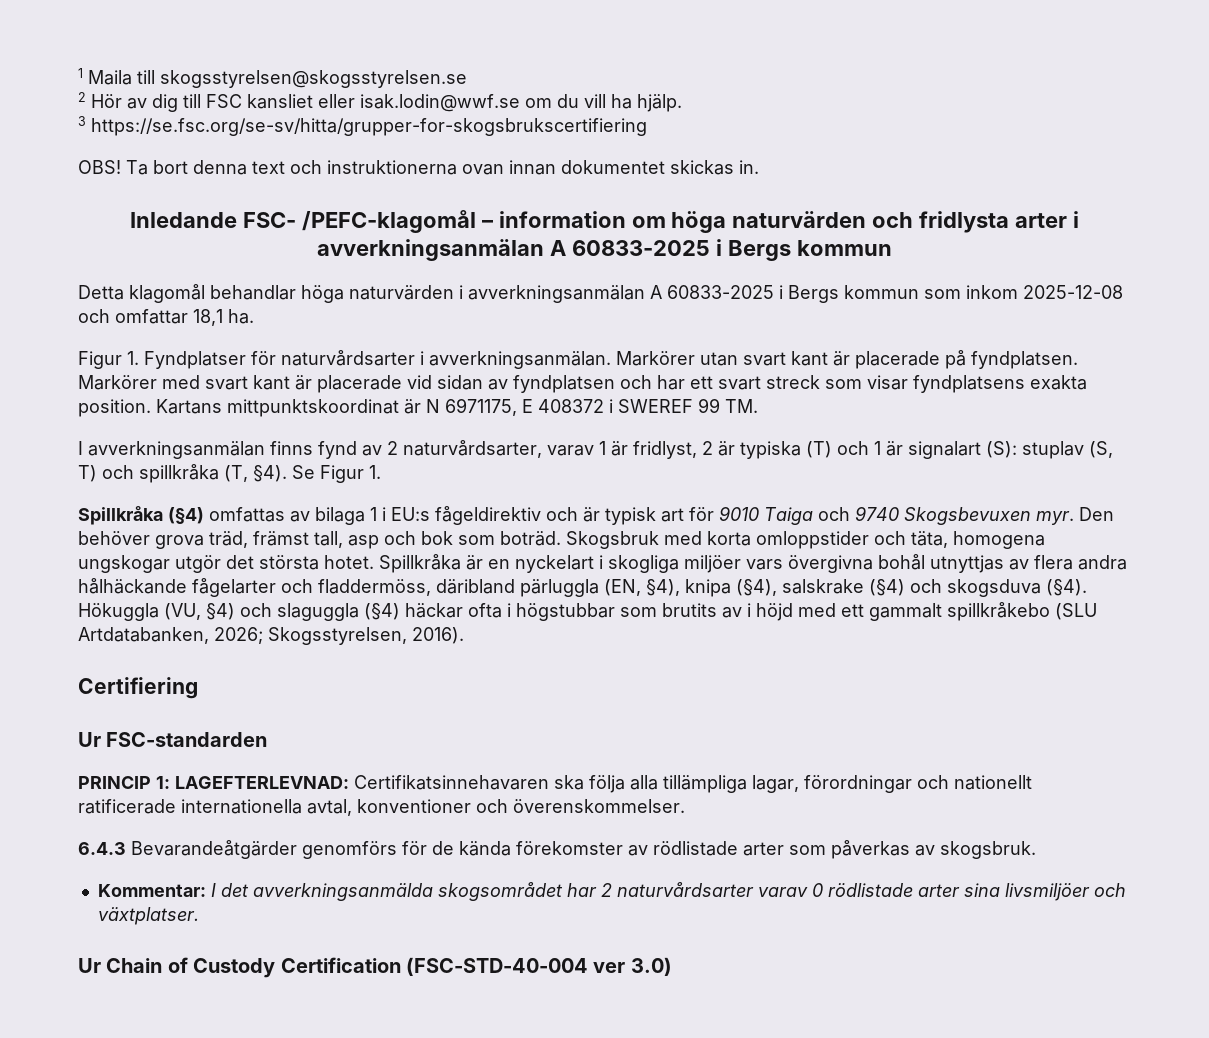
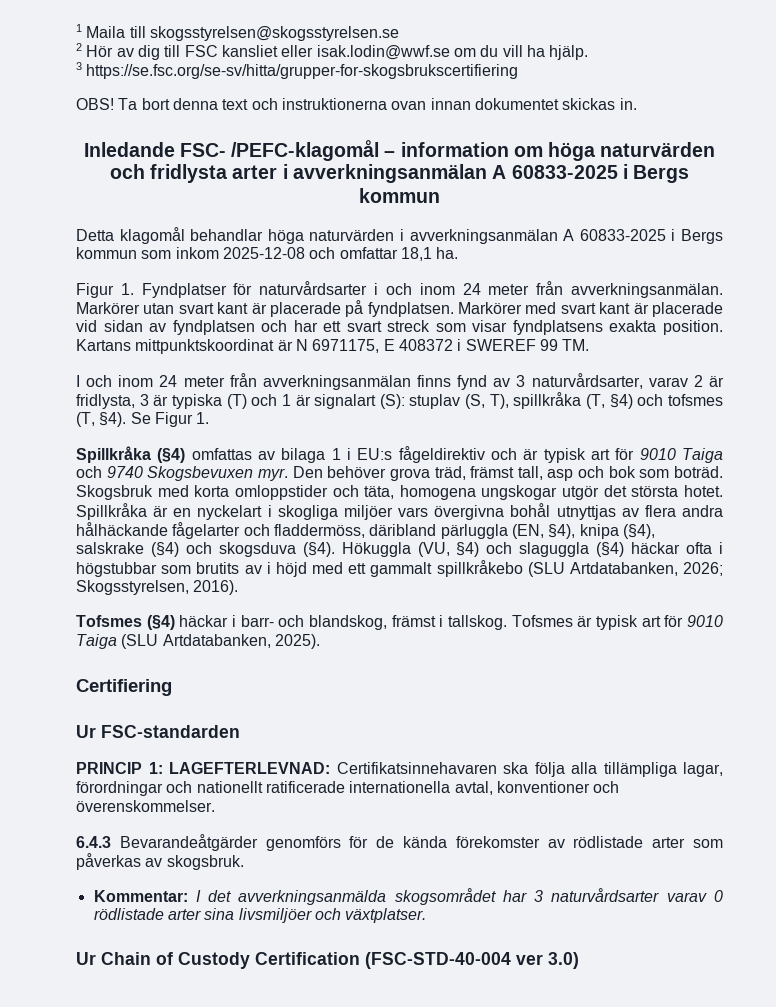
(424, 358) none -> [385,281,564,295] och inom 24 meter från
(83, 448) none -> [86,373,257,387] och inom 24 meter från
[387,441,398,455] 2 -> [516,375,526,387] 3
[599,441,713,459] 1 är fridlyst, 2 -> [693,375,724,387] [76,394,149,409] 2 är fridlysta, 3
[78,464,219,483] T) och spillkråka -> [489,392,723,409] T), spillkråka (T, §4) och tofsmes
(464, 635) none -> [76,615,723,630] [76,634,320,649] // Tofsmes (§4) häckar i barr- och blandskog, främst i tallskog. Tofsmes är typisk art för 9010 Taiga (SLU Artdatabanken, 2025).
[600,883,612,897] 2 -> [534,890,544,902] 3

